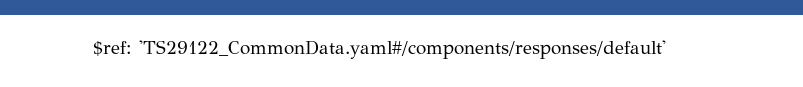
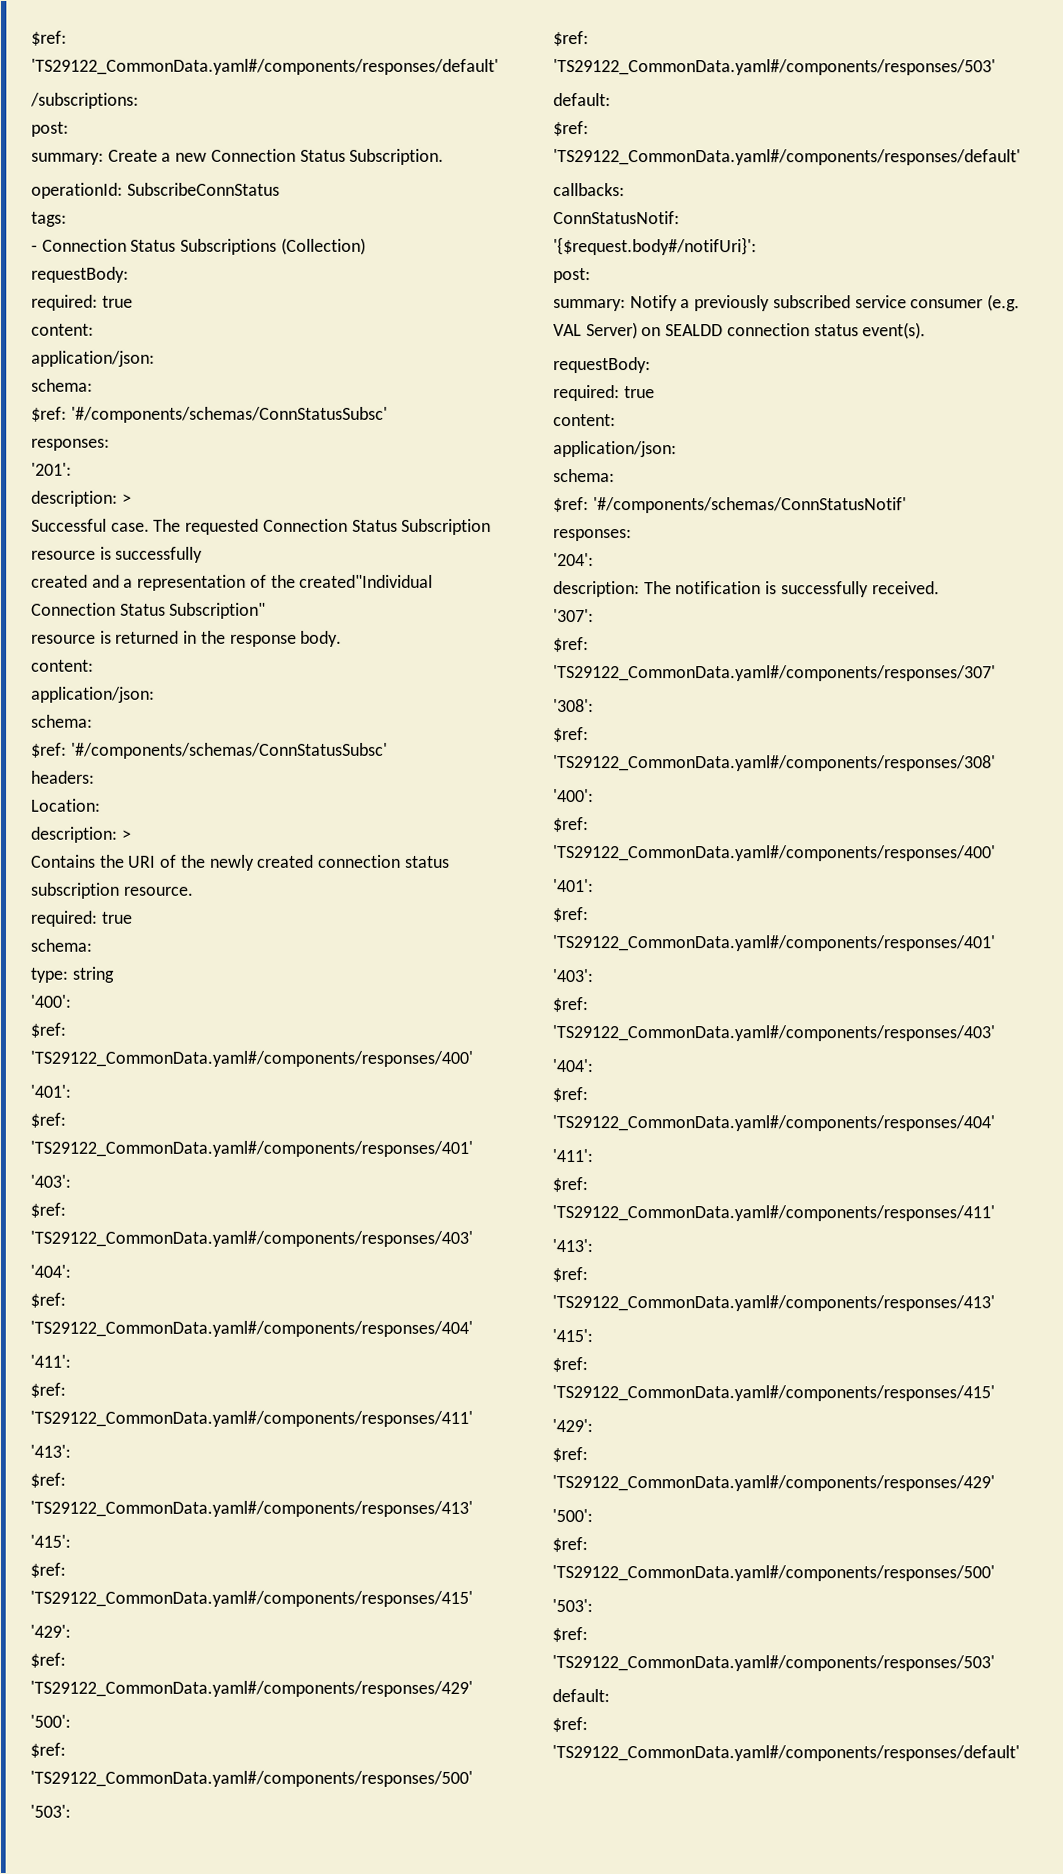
[93,40,666,59] $ref: 'TS29122_CommonData.yaml#/components/responses/default' -> [31,30,67,46] [31,58,499,75] [30,92,139,109] [31,121,69,137] [31,148,445,165] [31,182,280,199] [31,211,67,227] [31,237,366,255] [31,266,129,283] [31,294,133,311] [31,323,94,336] [31,350,155,367] [31,378,93,392] [31,406,388,423] [31,438,110,451] [31,462,72,476] [31,490,132,507] [31,518,492,535] [31,546,204,563] [31,574,434,591] [31,602,267,619] [31,630,343,647] [31,659,94,672] [31,686,155,703] [31,714,93,728] [31,742,388,759] [31,770,95,784] [31,798,101,812] [31,826,132,843] [31,854,450,871] [31,882,194,899] [31,910,133,927] [30,938,92,952] [30,966,114,983] [30,994,71,1008] [30,1022,66,1038] [30,1050,473,1067] [30,1084,71,1098] [30,1112,66,1128] [30,1140,473,1157] [30,1174,71,1188] [30,1202,66,1218] [30,1230,473,1247] [30,1264,71,1278] [30,1292,66,1308] [30,1320,473,1337] [30,1354,71,1368] [30,1382,66,1398] [30,1410,473,1427] [30,1444,71,1458] [30,1472,66,1488] [30,1500,473,1517] [30,1534,71,1548] [30,1562,66,1578] [30,1590,473,1607] [30,1624,71,1638] [30,1652,66,1668] [30,1680,473,1697] [30,1714,71,1728] [30,1742,66,1758] [30,1770,473,1787] [30,1804,71,1818] [553,31,589,47] [553,59,996,76] [553,93,611,107] [553,121,589,137] [553,149,1021,166] [553,183,625,197] [553,211,680,225] [553,237,757,256] [553,268,591,284] [553,294,1021,312] [553,322,927,340] [553,357,651,374] [553,385,655,402] [553,414,616,427] [553,441,677,458] [553,469,615,483] [553,497,907,514] [553,529,632,542] [553,553,594,567] [553,581,940,598] [553,609,594,623] [553,637,589,653] [553,665,996,682] [553,699,594,713] [553,727,589,743] [553,755,996,772] [553,789,594,803] [553,817,589,833] [553,845,996,862] [553,879,594,893] [553,907,589,923] [552,935,996,952] [552,969,593,983] [552,997,588,1013] [552,1025,995,1042] [552,1059,593,1073] [552,1087,588,1103] [552,1115,995,1132] [552,1149,593,1163] [552,1177,588,1193] [552,1205,995,1222] [552,1239,593,1253] [552,1267,588,1283] [552,1295,995,1312] [552,1329,593,1343] [552,1357,588,1373] [552,1385,995,1402] [552,1419,593,1433] [552,1447,588,1463] [552,1475,995,1492] [552,1509,593,1523] [552,1537,588,1553] [552,1565,995,1582] [552,1599,593,1613] [552,1627,588,1643] [552,1655,995,1672] [552,1689,610,1703] [552,1717,588,1733] [552,1745,1020,1762] $ref: 'TS29122_CommonData.yaml#/components/responses/default' // /subscriptions: // post: // summary: Create a new Connection Status Subscription. // operationId: SubscribeConnStatus // tags: // - Connection Status Subscriptions (Collection) // requestBody: // required: true // content: // application/json: // schema: // $ref: '#/components/schemas/ConnStatusSubsc' // responses: // '201': // description: > // Successful case. The requested Connection Status Subscription resource is successfully // created and a representation of the created"Individual Connection Status Subscription" // resource is returned in the response body. // content: // application/json: // schema: // $ref: '#/components/schemas/ConnStatusSubsc' // headers: // Location: // description: > // Contains the URI of the newly created connection status subscription resource. // required: true // schema: // type: string // '400': // $ref: 'TS29122_CommonData.yaml#/components/responses/400' // '401': // $ref: 'TS29122_CommonData.yaml#/components/responses/401' // '403': // $ref: 'TS29122_CommonData.yaml#/components/responses/403' // '404': // $ref: 'TS29122_CommonData.yaml#/components/responses/404' // '411': // $ref: 'TS29122_CommonData.yaml#/components/responses/411' // '413': // $ref: 'TS29122_CommonData.yaml#/components/responses/413' // '415': // $ref: 'TS29122_CommonData.yaml#/components/responses/415' // '429': // $ref: 'TS29122_CommonData.yaml#/components/responses/429' // '500': // $ref: 'TS29122_CommonData.yaml#/components/responses/500' // '503': // $ref: 'TS29122_CommonData.yaml#/components/responses/503' // default: // $ref: 'TS29122_CommonData.yaml#/components/responses/default' // callbacks: // ConnStatusNotif: // '{$request.body#/notifUri}': // post: // summary: Notify a previously subscribed service consumer (e.g. VAL Server) on SEALDD connection status event(s). // requestBody: // required: true // content: // application/json: // schema: // $ref: '#/components/schemas/ConnStatusNotif' // responses: // '204': // description: The notification is successfully received. // '307': // $ref: 'TS29122_CommonData.yaml#/components/responses/307' // '308': // $ref: 'TS29122_CommonData.yaml#/components/responses/308' // '400': // $ref: 'TS29122_CommonData.yaml#/components/responses/400' // '401': // $ref: 'TS29122_CommonData.yaml#/components/responses/401' // '403': // $ref: 'TS29122_CommonData.yaml#/components/responses/403' // '404': // $ref: 'TS29122_CommonData.yaml#/components/responses/404' // '411': // $ref: 'TS29122_CommonData.yaml#/components/responses/411' // '413': // $ref: 'TS29122_CommonData.yaml#/components/responses/413' // '415': // $ref: 'TS29122_CommonData.yaml#/components/responses/415' // '429': // $ref: 'TS29122_CommonData.yaml#/components/responses/429' // '500': // $ref: 'TS29122_CommonData.yaml#/components/responses/500' // '503': // $ref: 'TS29122_CommonData.yaml#/components/responses/503' // default: // $ref: 'TS29122_CommonData.yaml#/components/responses/default'

